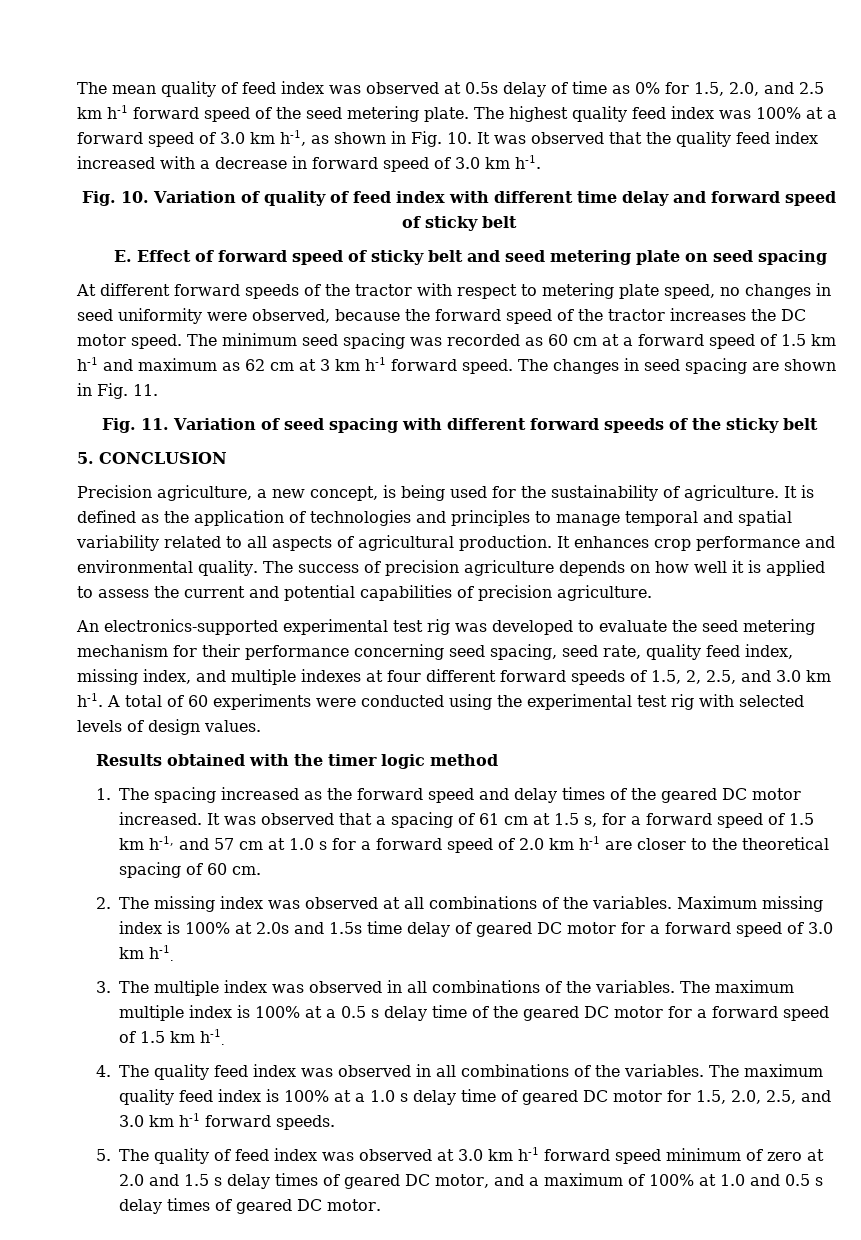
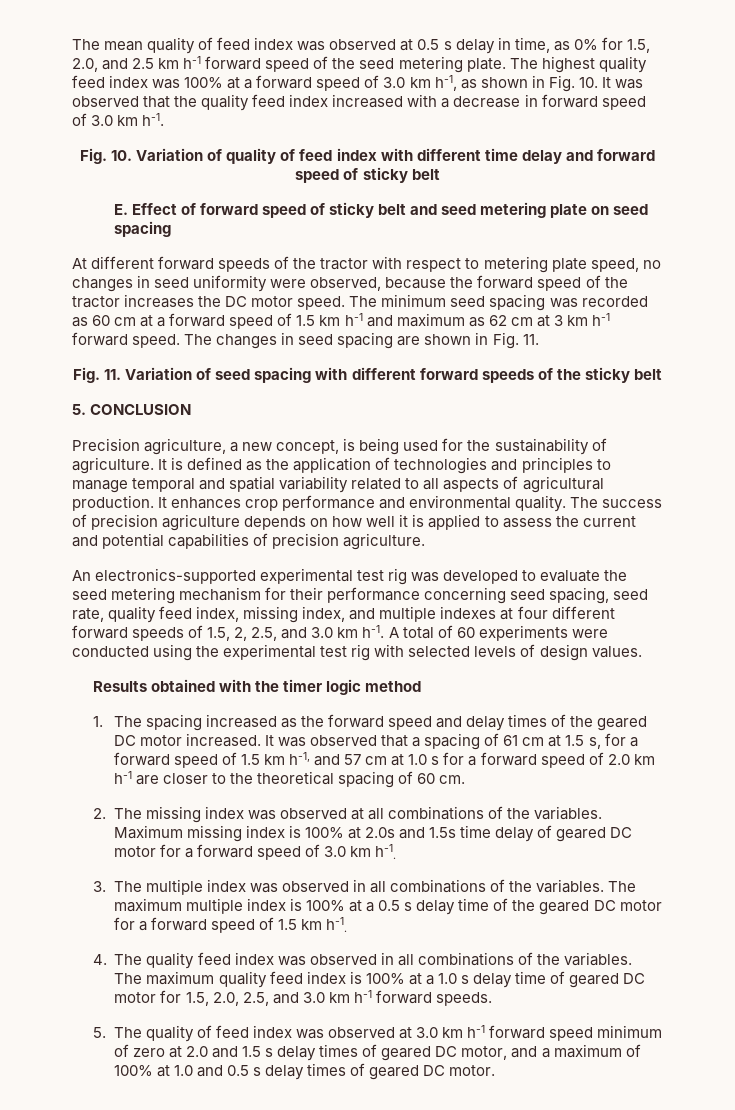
[465,81,607,97] 0.5s delay of time -> [417,37,550,54] 0.5 s delay in time,

